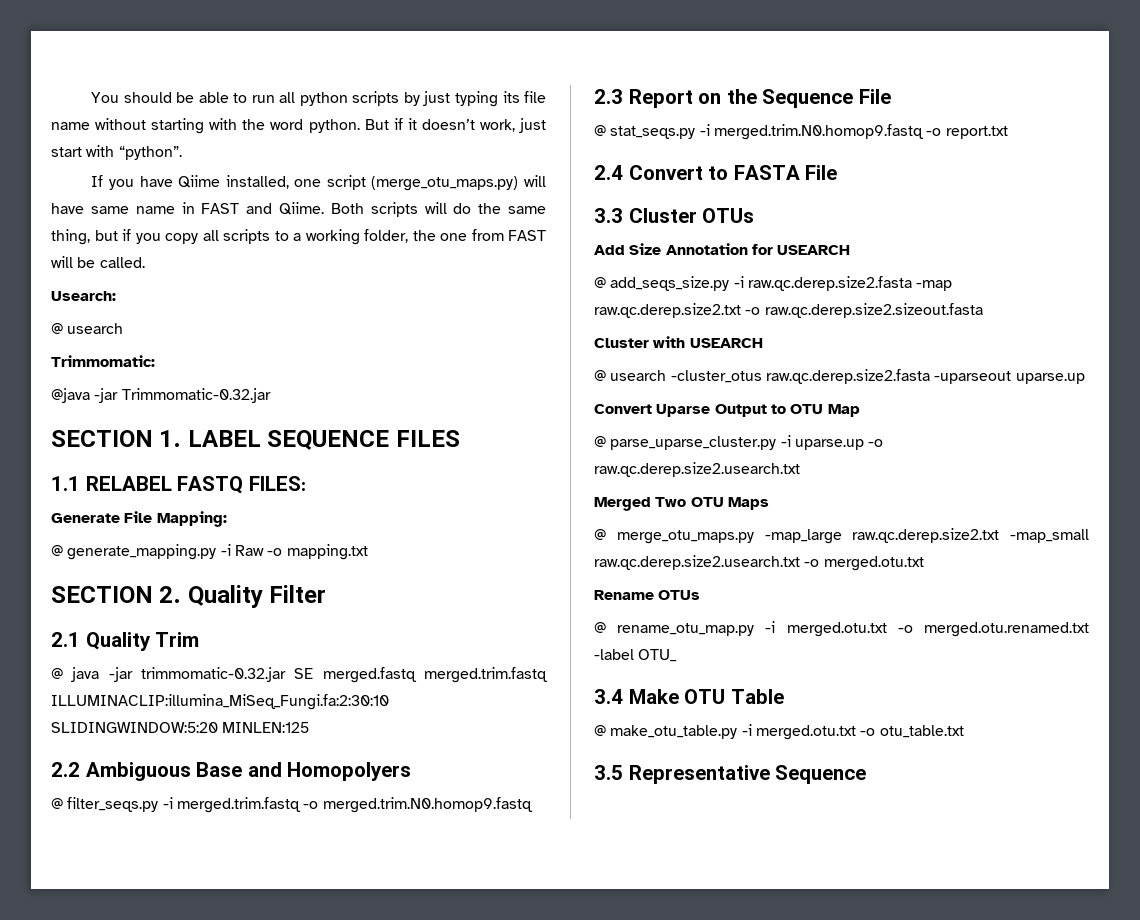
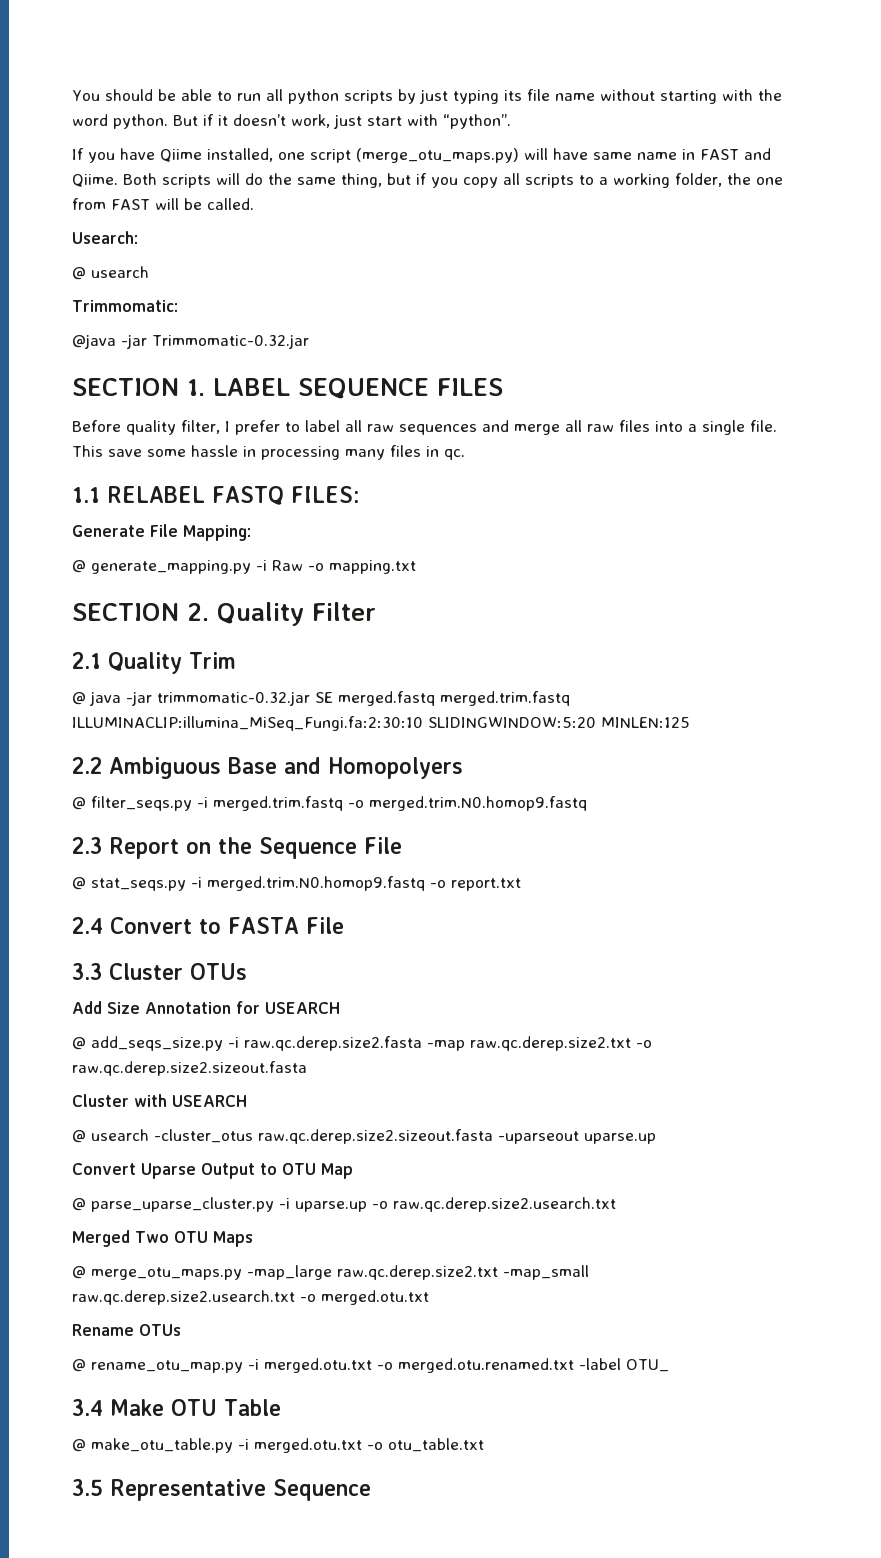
(460, 438) none -> [72,420,777,435] [72,445,465,460] // Before quality filter, I prefer to label all raw sequences and merge all raw files into a single file. This save some hassle in processing many files in qc.
[765,369,930,384] raw.qc.derep.size2.fasta -> [258,1129,493,1144] raw.qc.derep.size2.sizeout.fasta

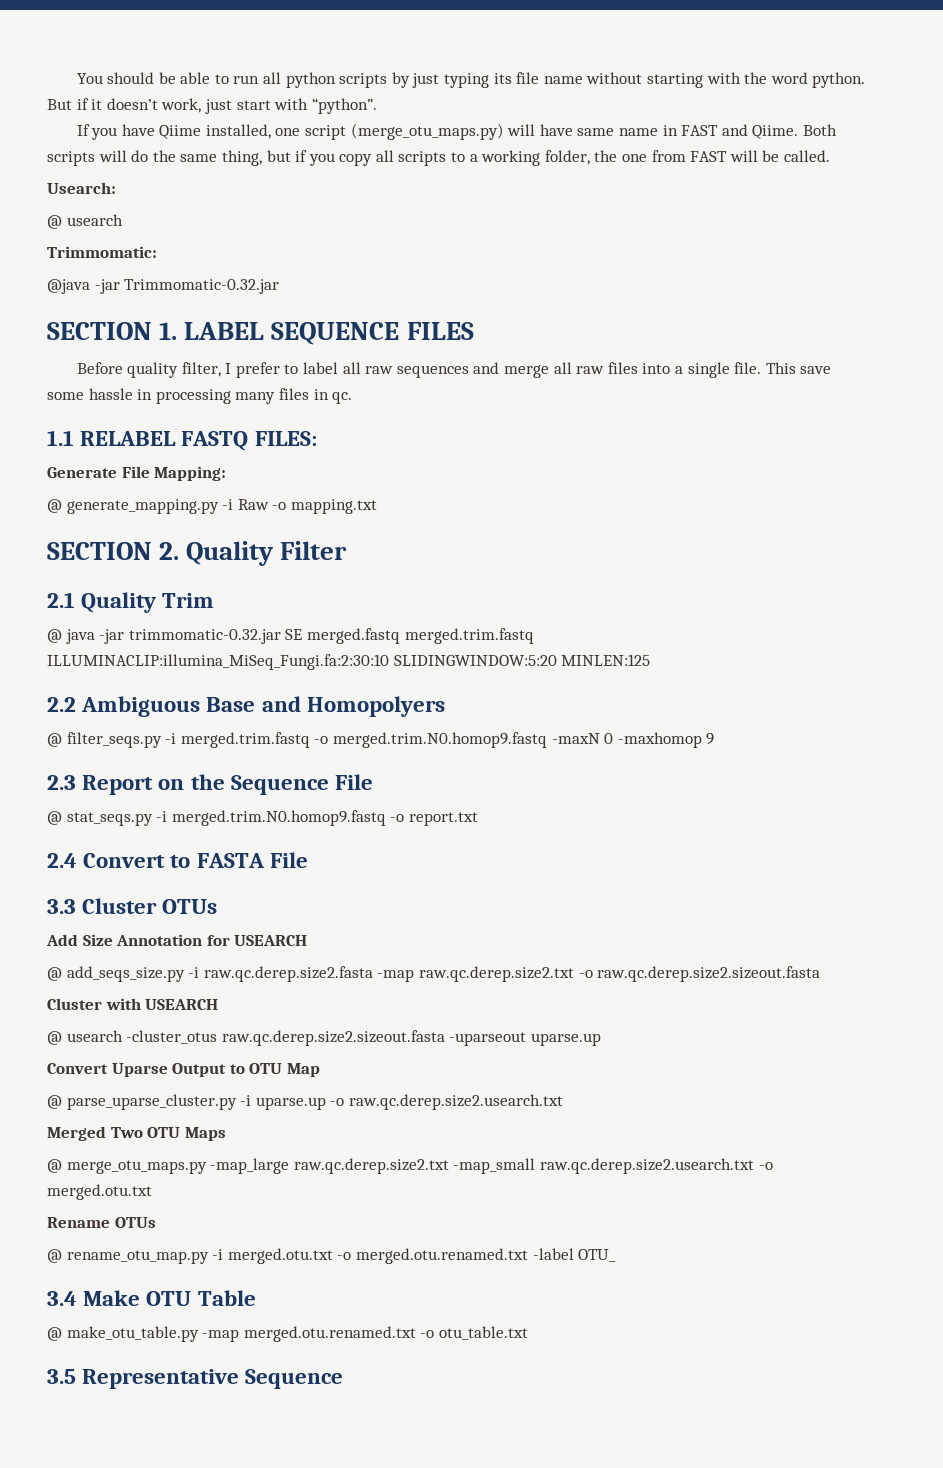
(587, 803) none -> [551,732,715,748] -maxN 0 -maxhomop 9
[238,1438,362,1453] -i merged.otu.txt -> [202,1326,416,1342] -map merged.otu.renamed.txt

